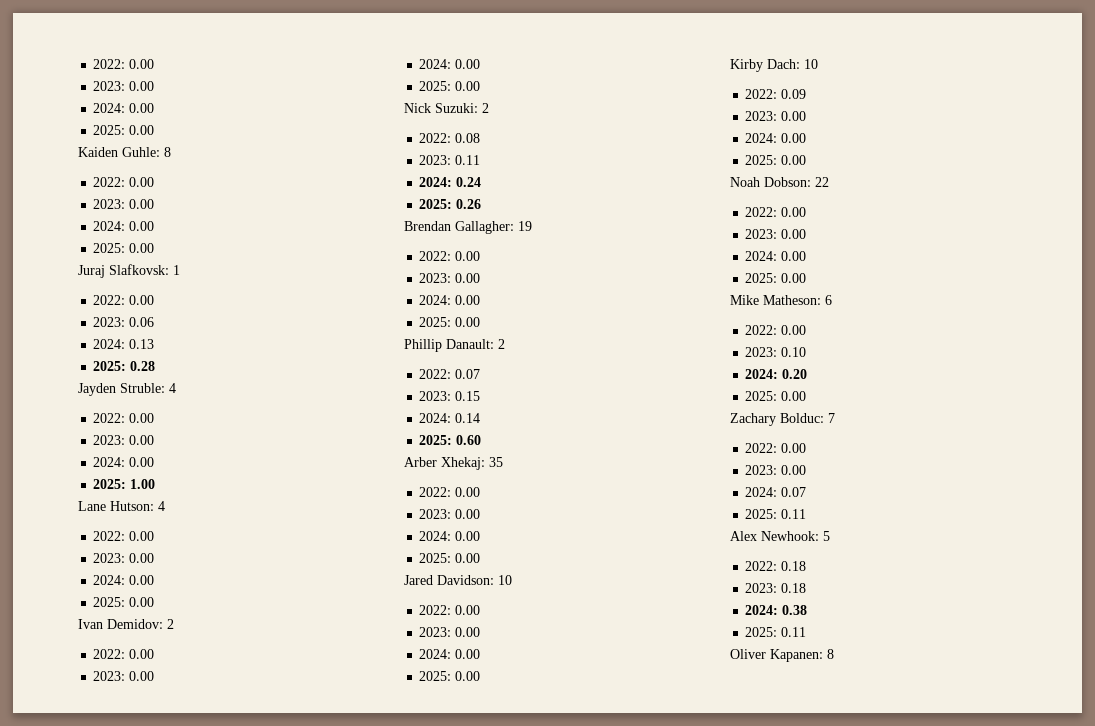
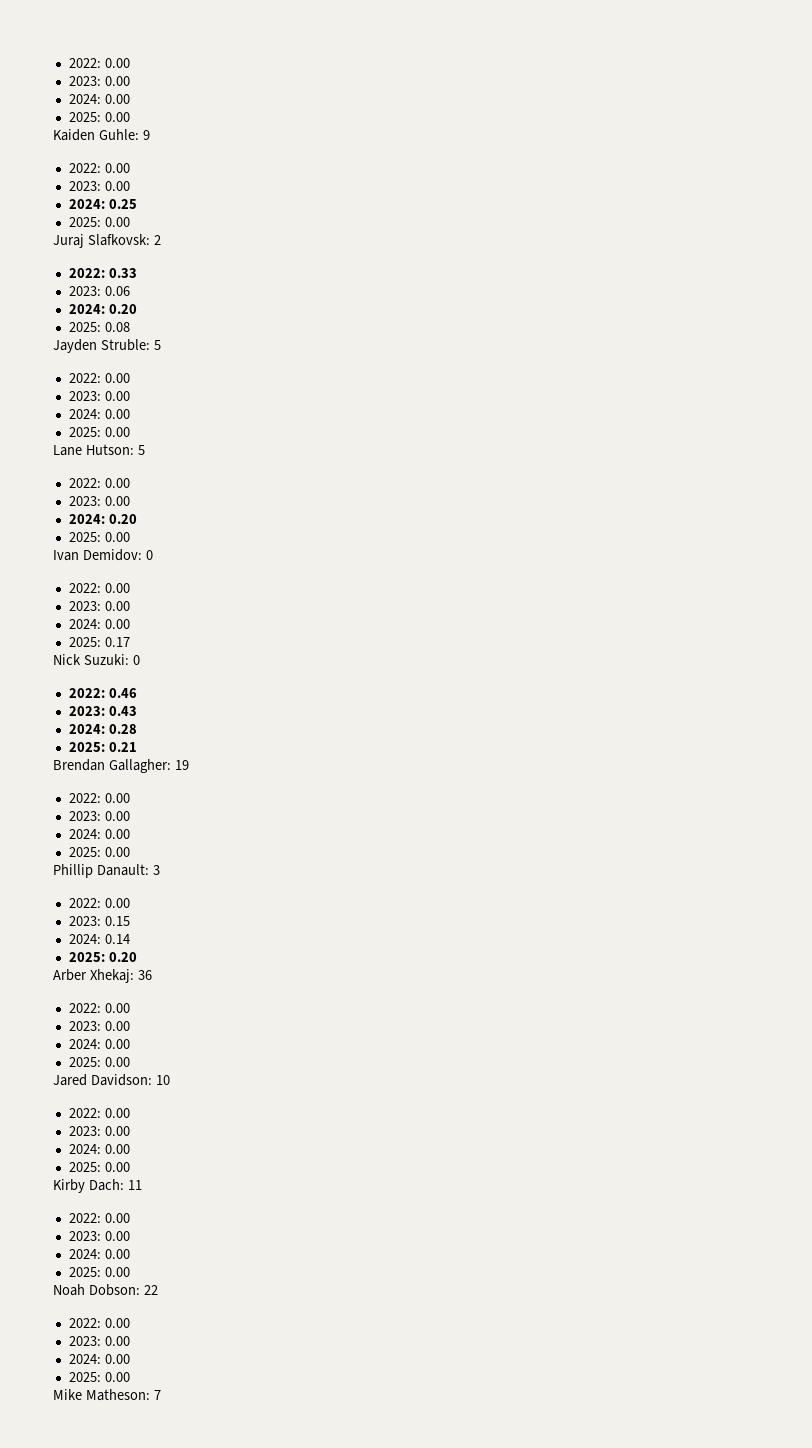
[164,147,171,157] [93,177,155,187] [93,199,155,209] [93,221,155,231] [93,243,155,253] [78,264,180,278] [93,295,155,305] [93,317,155,327] [93,339,155,349] [93,361,156,371] [78,383,176,396] [93,413,155,423] [93,435,155,445] [93,457,155,467] [93,479,156,489] [78,501,165,511] [93,531,155,541] [93,553,155,563] [93,575,155,585] [93,597,155,607] [78,619,174,629] [93,649,155,659] [93,671,155,681] [419,59,481,69] [419,81,481,91] 8 // 2022: 0.00 // 2023: 0.00 // 2024: 0.00 // 2025: 0.00 // Juraj Slafkovsk: 1 // 2022: 0.00 // 2023: 0.06 // 2024: 0.13 // 2025: 0.28 // Jayden Struble: 4 // 2022: 0.00 // 2023: 0.00 // 2024: 0.00 // 2025: 1.00 // Lane Hutson: 4 // 2022: 0.00 // 2023: 0.00 // 2024: 0.00 // 2025: 0.00 // Ivan Demidov: 2 // 2022: 0.00 // 2023: 0.00 // 2024: 0.00 // 2025: 0.00 -> [142,130,150,140] [68,163,130,173] [68,181,130,191] [68,199,137,209] [68,217,130,227] [53,234,161,248] [68,268,137,278] [68,286,130,296] [68,304,137,314] [68,322,130,332] [53,339,161,353] [68,373,130,383] [68,391,130,401] [68,409,130,419] [68,427,130,437] [53,444,145,456] [68,478,130,488] [68,496,130,506] [68,514,137,524] [68,532,130,542] [53,549,153,561] [68,583,130,593] [68,601,130,611] [68,619,130,629] [68,637,130,647] 9 // 2022: 0.00 // 2023: 0.00 // 2024: 0.25 // 2025: 0.00 // Juraj Slafkovsk: 2 // 2022: 0.33 // 2023: 0.06 // 2024: 0.20 // 2025: 0.08 // Jayden Struble: 5 // 2022: 0.00 // 2023: 0.00 // 2024: 0.00 // 2025: 0.00 // Lane Hutson: 5 // 2022: 0.00 // 2023: 0.00 // 2024: 0.20 // 2025: 0.00 // Ivan Demidov: 0 // 2022: 0.00 // 2023: 0.00 // 2024: 0.00 // 2025: 0.17
[482,103,489,113] [419,133,481,143] [419,155,481,165] [419,177,482,187] [419,199,482,209] 2 // 2022: 0.08 // 2023: 0.11 // 2024: 0.24 // 2025: 0.26 -> [132,655,140,665] [68,688,137,698] [68,706,137,716] [68,724,137,734] [68,742,137,752] 0 // 2022: 0.46 // 2023: 0.43 // 2024: 0.28 // 2025: 0.21
[498,339,505,349] [419,369,481,379] 2 // 2022: 0.07 -> [152,865,160,875] [68,898,130,908] 3 // 2022: 0.00
[456,435,482,445] 0.60 -> [108,952,137,962] 0.20
[489,457,503,467] 35 -> [137,970,152,980] 36
[804,59,818,69] [745,89,807,99] 10 // 2022: 0.09 -> [127,1180,142,1190] [68,1213,130,1223] 11 // 2022: 0.00
[825,295,832,305] [745,325,807,335] [745,347,807,357] [745,369,808,379] [745,391,807,401] [730,413,835,426] [745,443,807,453] [745,465,807,475] [745,487,807,497] [745,509,807,519] [730,531,830,541] [745,561,807,571] [745,583,807,593] [745,605,808,615] [745,627,807,637] [730,649,834,662] 6 // 2022: 0.00 // 2023: 0.10 // 2024: 0.20 // 2025: 0.00 // Zachary Bolduc: 7 // 2022: 0.00 // 2023: 0.00 // 2024: 0.07 // 2025: 0.11 // Alex Newhook: 5 // 2022: 0.18 // 2023: 0.18 // 2024: 0.38 // 2025: 0.11 // Oliver Kapanen: 8 -> [153,1390,161,1400] 7

